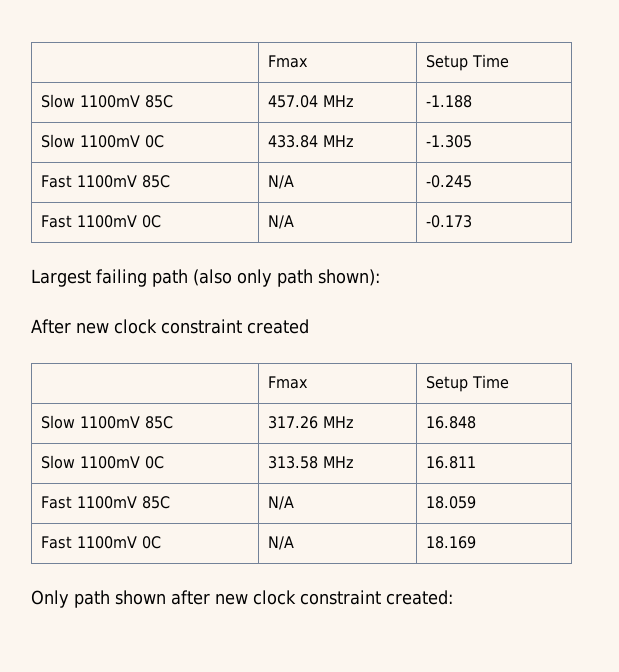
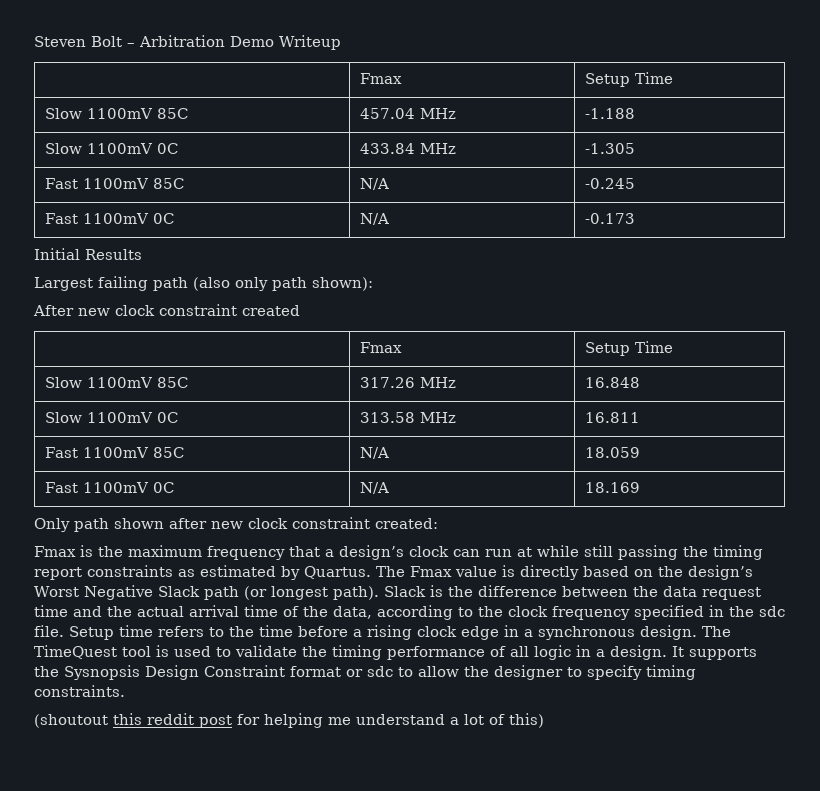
(267, 61) none -> [34,35,341,50] Steven Bolt – Arbitration Demo Writeup //
(472, 221) none -> [34,248,142,260] // Initial Results
(453, 597) none -> [34,545,763,560] [34,565,753,580] [34,585,761,600] [34,605,785,620] [34,625,731,640] [34,645,757,660] [34,665,696,680] [34,685,125,697] [34,713,544,728] // Fmax is the maximum frequency that a design’s clock can run at while still passing the timing report constraints as estimated by Quartus. The Fmax value is directly based on the design’s Worst Negative Slack path (or longest path). Slack is the difference between the data request time and the actual arrival time of the data, according to the clock frequency specified in the sdc file. Setup time refers to the time before a rising clock edge in a synchronous design. The TimeQuest tool is used to validate the timing performance of all logic in a design. It supports the Sysnopsis Design Constraint format or sdc to allow the designer to specify timing constraints. // (shoutout this reddit post for helping me understand a lot of this)

